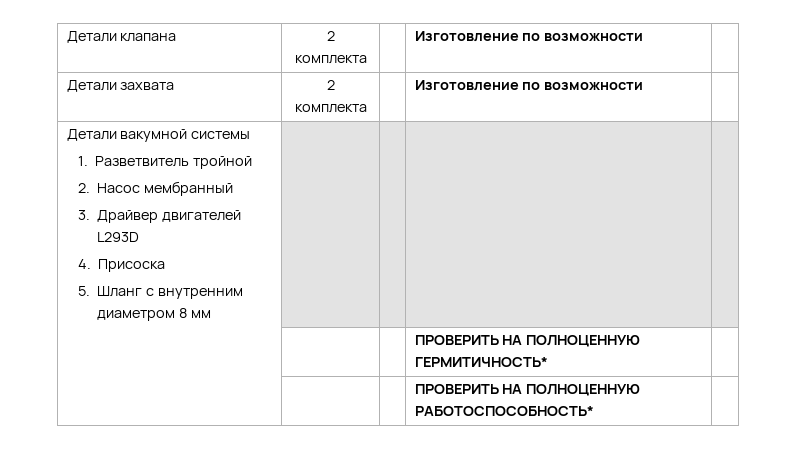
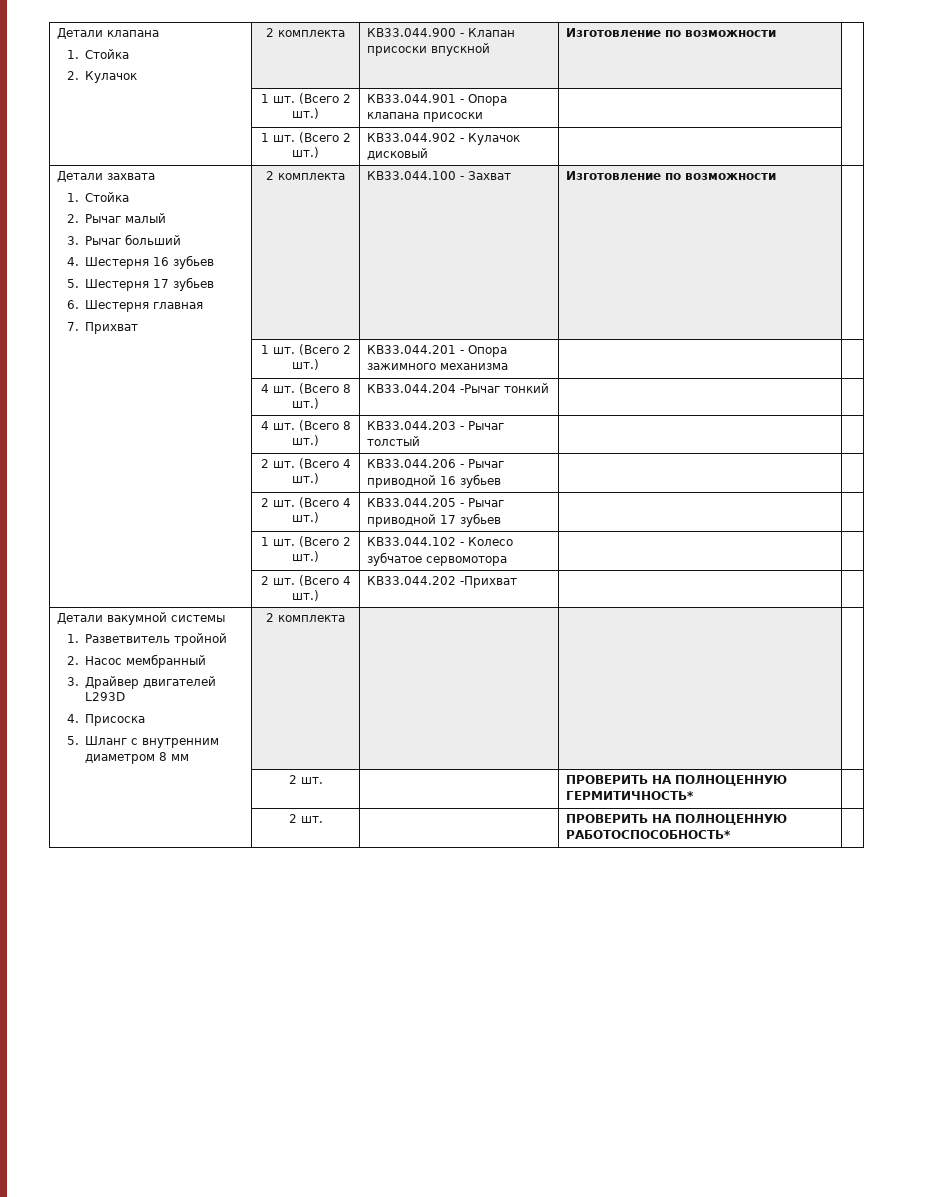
[326,31,335,41] [294,55,367,64] [414,31,644,42] [66,80,175,92] [326,80,335,90] [294,104,367,113] [414,80,644,91] | 2 комплекта | | Изготовление по возможности | // Детали захвата | 2 комплекта | | Изготовление по возможности | -> [67,49,129,59] [67,71,137,83] [266,28,345,37] [366,28,515,37] [366,43,490,56] [565,28,776,37] [260,93,351,104] [292,108,319,119] [366,94,507,106] [366,112,483,122] [260,132,351,143] [292,147,319,158] [366,133,520,145] [366,148,428,160] [56,171,155,182] [67,192,129,202] [67,213,166,223] [67,234,181,245] [67,255,214,269] [67,277,214,291] [67,300,203,312] [67,322,138,334] [266,171,345,180] [366,171,511,180] [565,171,776,180] [260,344,351,355] [292,359,319,370] [366,345,507,357] [366,363,508,370] [260,383,351,394] [292,398,319,409] [366,383,549,393] [260,420,351,431] [292,435,319,446] [366,421,504,430] [366,436,420,446] [260,458,351,469] [292,473,319,484] [366,459,504,468] [366,474,501,488] [260,497,351,508] [292,512,319,523] [366,498,504,507] [366,513,501,527] [260,536,351,547] [292,551,319,562] [366,537,513,546] [366,552,507,566] [260,575,351,586] [292,590,319,601] [366,576,517,588] // 1. Стойка // 2. Кулачок | 2 комплекта | КВ33.044.900 - Клапан присоски впускной | Изготовление по возможности | // | 1 шт. (Всего 2 шт.) | КВ33.044.901 - Опора клапана присоски | | // | 1 шт. (Всего 2 шт.) | КВ33.044.902 - Кулачок дисковый | | // Детали захвата // 1. Стойка // 2. Рычаг малый // 3. Рычаг больший // 4. Шестерня 16 зубьев // 5. Шестерня 17 зубьев // 6. Шестерня главная // 7. Прихват | 2 комплекта | КВ33.044.100 - Захват | Изготовление по возможности | // | 1 шт. (Всего 2 шт.) | КВ33.044.201 - Опора зажимного механизма | | // | 4 шт. (Всего 8 шт.) | КВ33.044.204 -Рычаг тонкий | | // | 4 шт. (Всего 8 шт.) | КВ33.044.203 - Рычаг толстый | | // | 2 шт. (Всего 4 шт.) | КВ33.044.206 - Рычаг приводной 16 зубьев | | // | 2 шт. (Всего 4 шт.) | КВ33.044.205 - Рычаг приводной 17 зубьев | | // | 1 шт. (Всего 2 шт.) | КВ33.044.102 - Колесо зубчатое сервомотора | | // | 2 шт. (Всего 4 шт.) | КВ33.044.202 -Прихват | |
(211, 314) | | | // | -> [266,613,345,622] [288,775,323,784] 2 комплекта | | | // | 2 шт.
(548, 362) none -> [288,814,323,823] 2 шт.

